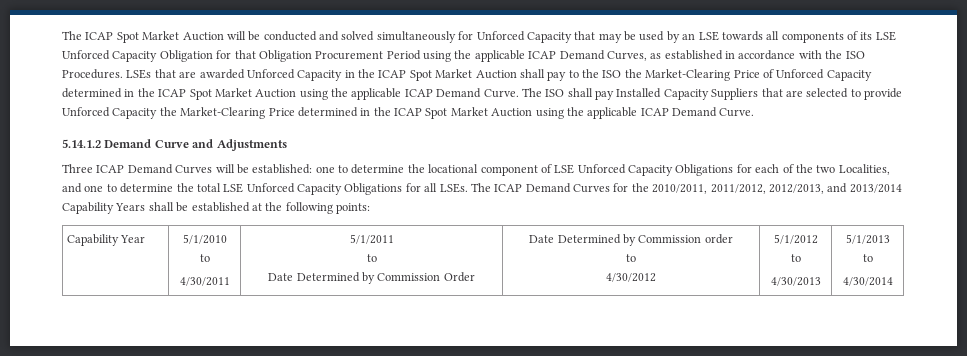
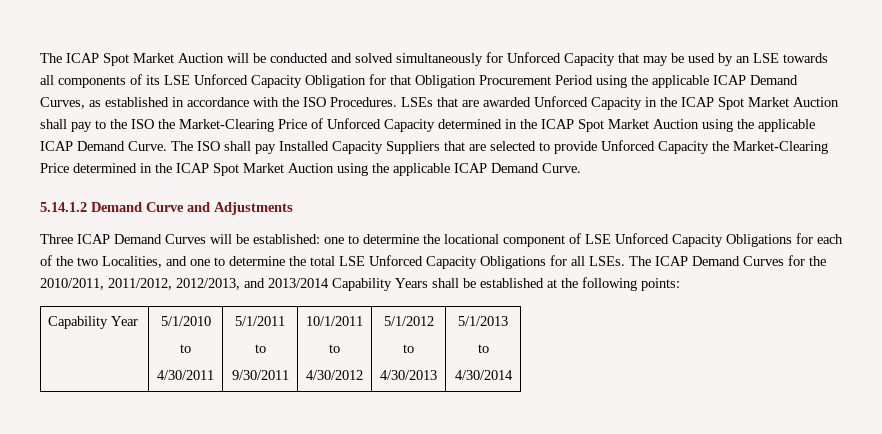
[268,272,475,284] [529,234,733,246] Date Determined by Commission Order | Date Determined by Commission order -> [231,370,289,380] [306,316,363,326] 9/30/2011 | 10/1/2011

